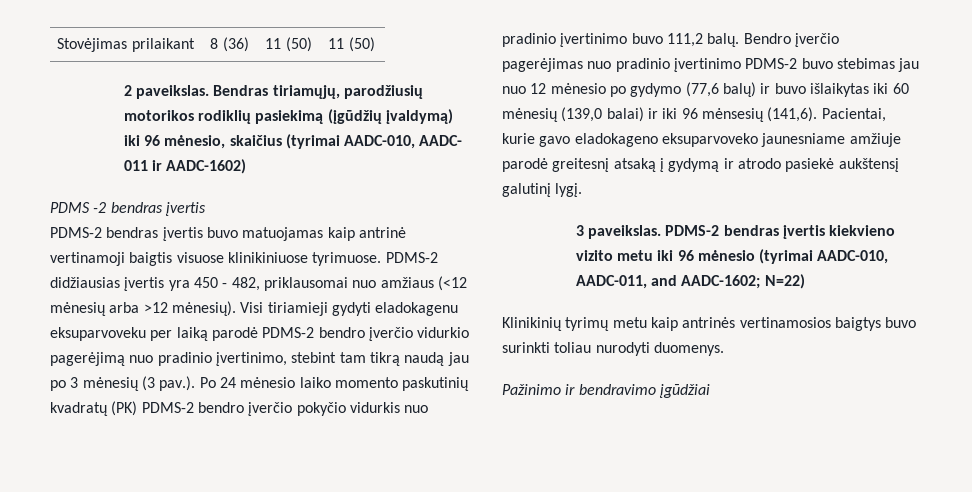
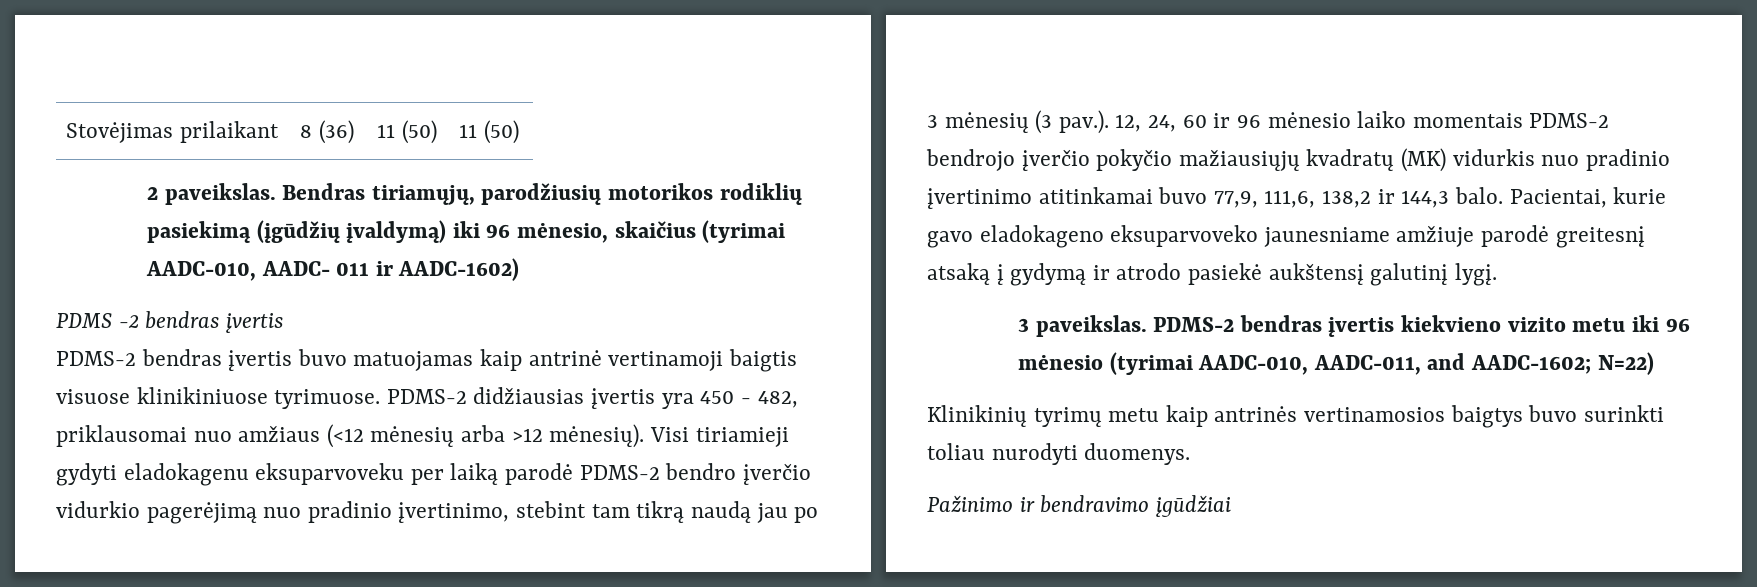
[199,377,470,391] [50,401,429,416] [502,33,839,47] [502,58,920,72] [502,82,909,97] [502,107,818,122] Po 24 mėnesio laiko momento paskutinių kvadratų (PK) PDMS-2 bendro įverčio pokyčio vidurkis nuo pradinio įvertinimo buvo 111,2 balų. Bendro įverčio pagerėjimas nuo pradinio įvertinimo PDMS-2 buvo stebimas jau nuo 12 mėnesio po gydymo (77,6 balų) ir buvo išlaikytas iki 60 mėnesių (139,0 balai) ir iki 96 mėnsesių (141,6). -> [1115,111,1610,132] [926,148,1670,172] [927,187,1503,209] 12, 24, 60 ir 96 mėnesio laiko momentais PDMS-2 bendrojo įverčio pokyčio mažiausiųjų kvadratų (MK) vidurkis nuo pradinio įvertinimo atitinkamai buvo 77,9, 111,6, 138,2 ir 144,3 balo.

